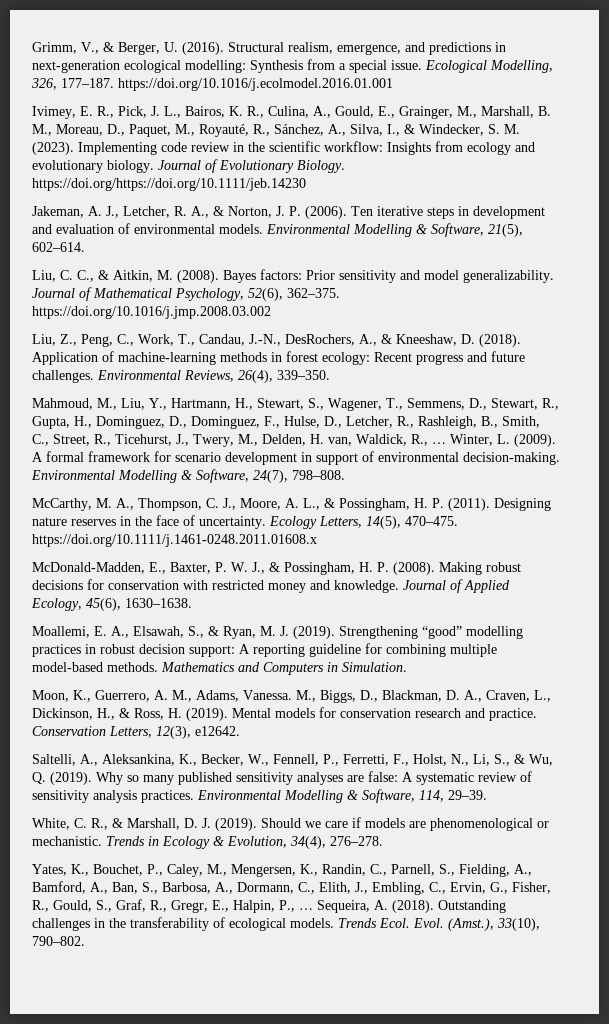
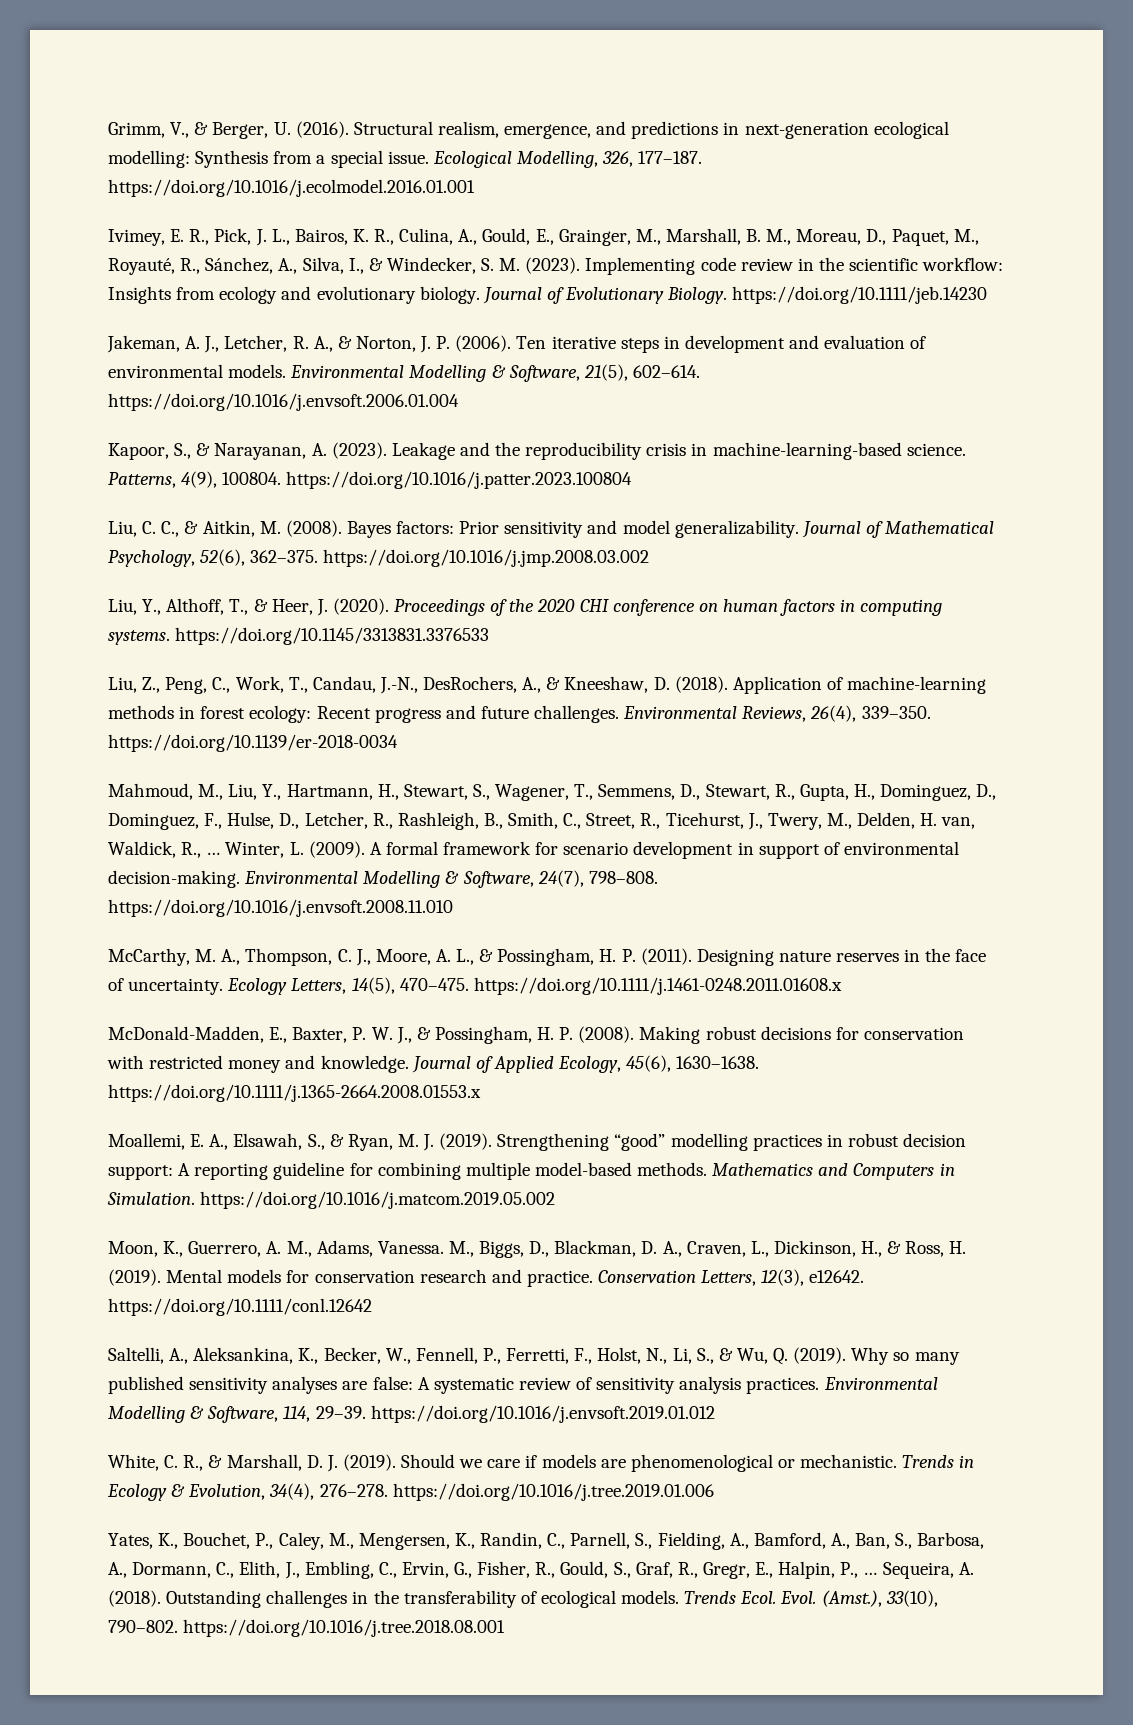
[32,178,306,191] https://doi.org/https://doi.org/10.1111/jeb.14230 -> [732,286,988,304] https://doi.org/10.1111/jeb.14230
(85, 247) none -> [108,393,459,411] [108,442,966,460] [108,471,633,489] https://doi.org/10.1016/j.envsoft.2006.01.004 // Kapoor, S., & Narayanan, A. (2023). Leakage and the reproducibility crisis in machine-learning-based science. Patterns, 4(9), 100804. https://doi.org/10.1016/j.patter.2023.100804
(271, 312) none -> [108,598,943,616] [108,627,490,645] // Liu, Y., Althoff, T., & Heer, J. (2020). Proceedings of the 2020 CHI conference on human factors in computing systems. https://doi.org/10.1145/3313831.3376533
(330, 375) none -> [108,734,398,752] https://doi.org/10.1139/er-2018-0034
(345, 475) none -> [108,899,453,917] https://doi.org/10.1016/j.envsoft.2008.11.010
(192, 603) none -> [108,1084,481,1102] https://doi.org/10.1111/j.1365-2664.2008.01553.x
(407, 667) none -> [200,1191,556,1209] https://doi.org/10.1016/j.matcom.2019.05.002
(240, 731) none -> [108,1298,372,1316] https://doi.org/10.1111/conl.12642
(487, 795) none -> [370,1405,715,1423] https://doi.org/10.1016/j.envsoft.2019.01.012
(383, 841) none -> [392,1483,714,1501] https://doi.org/10.1016/j.tree.2019.01.006
(85, 941) none -> [183,1619,506,1637] https://doi.org/10.1016/j.tree.2018.08.001

